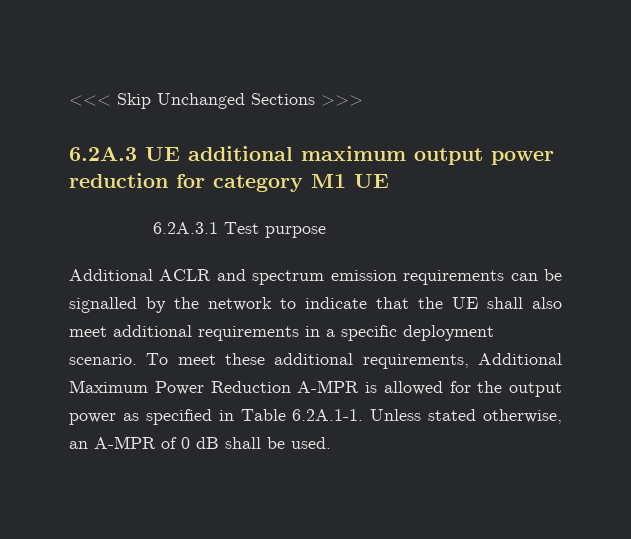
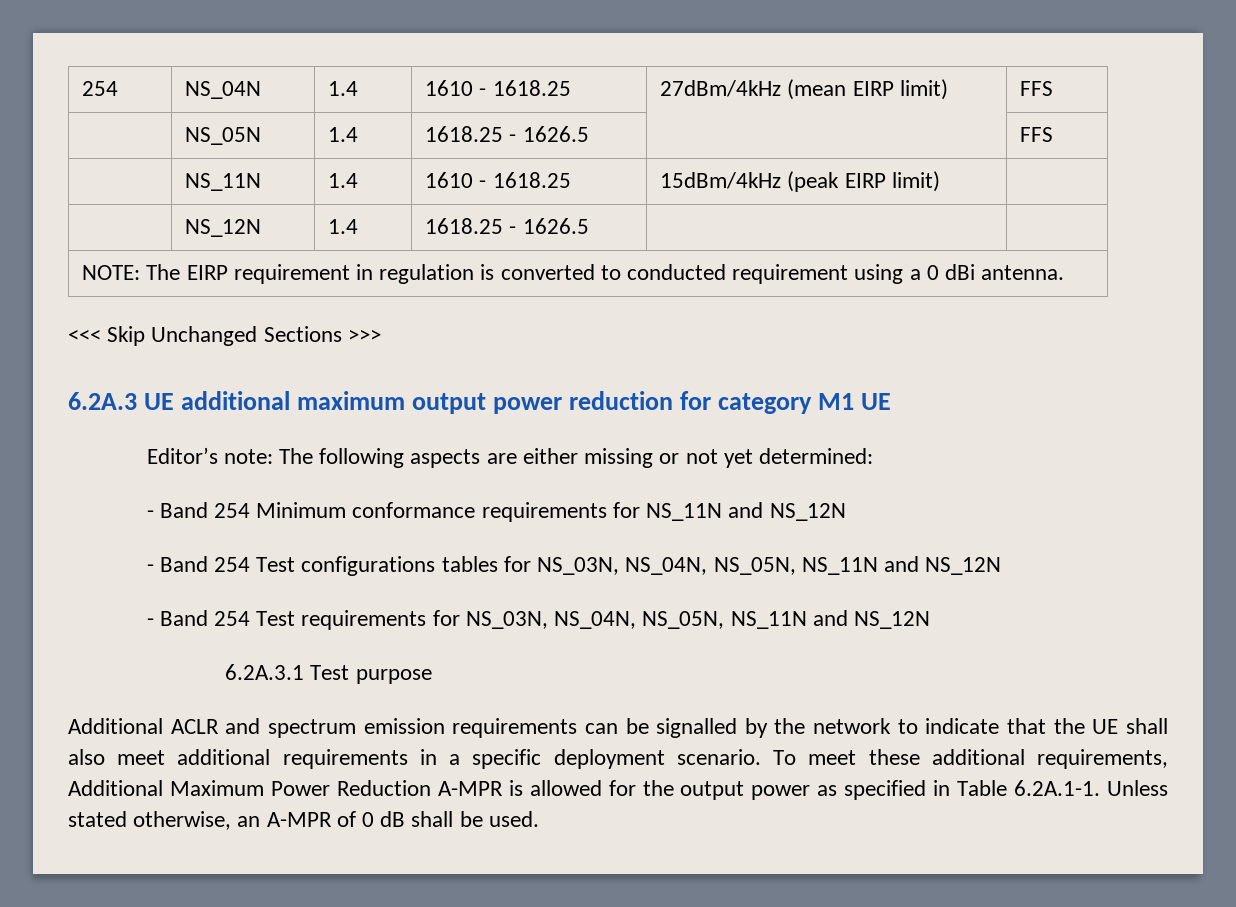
(69, 100) none -> [82,81,119,96] [185,81,262,99] [328,81,359,96] [425,80,571,96] [660,79,948,100] [1020,81,1054,96] [185,127,262,145] [328,127,359,142] [425,126,589,142] [1020,127,1054,142] [185,173,262,191] [328,173,359,188] [425,172,571,188] [660,171,940,192] [185,219,262,237] [328,219,359,234] [425,218,589,234] [82,264,1065,284] 254 | NS_04N | 1.4 | 1610 - 1618.25 | 27dBm/4kHz (mean EIRP limit) | FFS // | NS_05N | 1.4 | 1618.25 - 1626.5 | | FFS // | NS_11N | 1.4 | 1610 - 1618.25 | 15dBm/4kHz (peak EIRP limit) | // | NS_12N | 1.4 | 1618.25 - 1626.5 | | // NOTE: The EIRP requirement in regulation is converted to conducted requirement using a 0 dBi antenna. //
(389, 181) none -> [146,447,873,468] [146,502,846,522] [146,556,1002,576] [146,610,930,630] // Editor’s note: The following aspects are either missing or not yet determined: // - Band 254 Minimum conformance requirements for NS_11N and NS_12N // - Band 254 Test configurations tables for NS_03N, NS_04N, NS_05N, NS_11N and NS_12N // - Band 254 Test requirements for NS_03N, NS_04N, NS_05N, NS_11N and NS_12N

